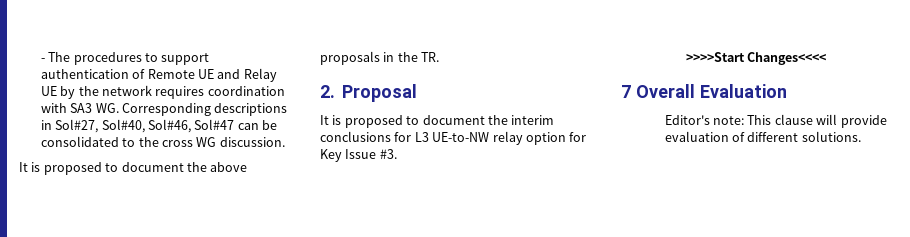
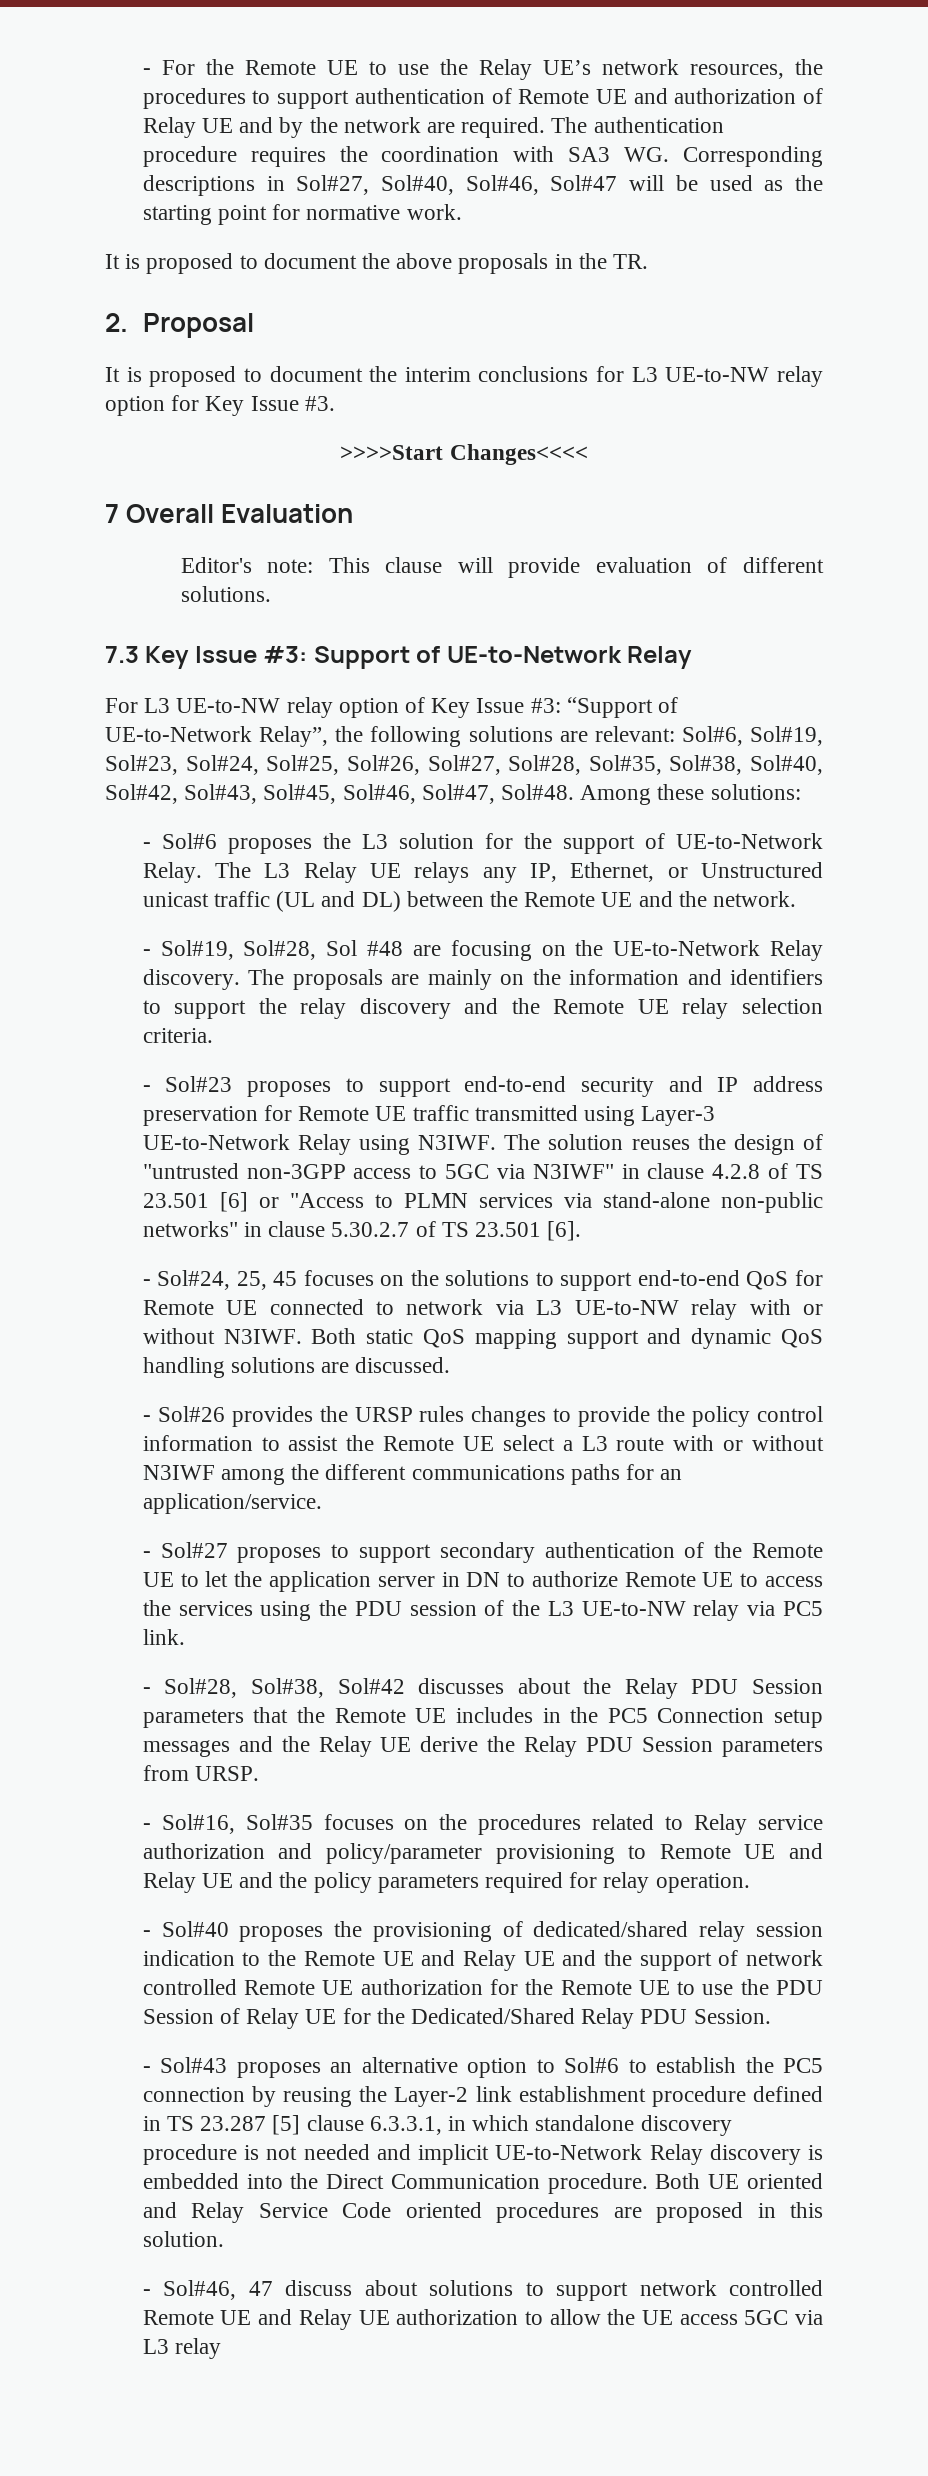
[40,52,71,62] - The -> [142,59,823,80] - For the Remote UE to use the Relay UE’s network resources, the
[243,68,277,82] [40,86,57,96] Relay UE -> [674,88,824,104] [142,117,274,138] authorization of Relay UE and
[155,86,205,99] requires -> [427,117,724,138] [142,146,368,167] are required. The authentication procedure requires the
[237,120,278,130] [40,136,285,147] can be consolidated to the cross WG discussion. -> [629,175,824,191] [142,204,462,225] will be used as the starting point for normative work.
(861, 136) none -> [105,646,693,669] [105,697,679,718] [105,726,823,747] [105,755,823,775] [105,784,801,805] [142,833,823,854] [142,862,823,883] [142,891,797,912] [142,940,823,961] [142,969,823,990] [142,998,823,1019] [142,1028,213,1043] [142,1076,823,1097] [142,1105,716,1126] [142,1134,824,1155] [142,1163,823,1179] [142,1192,823,1213] [142,1221,582,1241] [142,1270,823,1291] [142,1299,823,1320] [142,1328,823,1349] [142,1357,451,1378] [142,1406,823,1427] [142,1435,824,1451] [142,1464,683,1485] [142,1493,322,1514] [142,1542,823,1563] [142,1571,823,1592] [142,1600,823,1621] [142,1629,185,1645] [142,1678,823,1699] [142,1707,823,1728] [142,1736,823,1757] [142,1765,259,1781] [142,1814,823,1835] [142,1843,823,1864] [142,1872,750,1893] [142,1921,823,1942] [142,1950,823,1971] [142,1979,823,1995] [142,2008,771,2029] [142,2057,823,2078] [142,2086,823,2107] [142,2115,732,2136] [142,2144,824,2165] [142,2173,823,2194] [142,2202,823,2223] [142,2231,224,2247] [142,2280,823,2301] [142,2309,824,2330] [142,2338,221,2359] // 7.3 Key Issue #3: Support of UE-to-Network Relay // For L3 UE-to-NW relay option of Key Issue #3: “Support of UE-to-Network Relay”, the following solutions are relevant: Sol#6, Sol#19, Sol#23, Sol#24, Sol#25, Sol#26, Sol#27, Sol#28, Sol#35, Sol#38, Sol#40, Sol#42, Sol#43, Sol#45, Sol#46, Sol#47, Sol#48. Among these solutions: // - Sol#6 proposes the L3 solution for the support of UE-to-Network Relay. The L3 Relay UE relays any IP, Ethernet, or Unstructured unicast traffic (UL and DL) between the Remote UE and the network. // - Sol#19, Sol#28, Sol #48 are focusing on the UE-to-Network Relay discovery. The proposals are mainly on the information and identifiers to support the relay discovery and the Remote UE relay selection criteria. // - Sol#23 proposes to support end-to-end security and IP address preservation for Remote UE traffic transmitted using Layer-3 UE-to-Network Relay using N3IWF. The solution reuses the design of "untrusted non-3GPP access to 5GC via N3IWF" in clause 4.2.8 of TS 23.501 [6] or "Access to PLMN services via stand-alone non-public networks" in clause 5.30.2.7 of TS 23.501 [6]. // - Sol#24, 25, 45 focuses on the solutions to support end-to-end QoS for Remote UE connected to network via L3 UE-to-NW relay with or without N3IWF. Both static QoS mapping support and dynamic QoS handling solutions are discussed. // - Sol#26 provides the URSP rules changes to provide the policy control information to assist the Remote UE select a L3 route with or without N3IWF among the different communications paths for an application/service. // - Sol#27 proposes to support secondary authentication of the Remote UE to let the application server in DN to authorize Remote UE to access the services using the PDU session of the L3 UE-to-NW relay via PC5 link. // - Sol#28, Sol#38, Sol#42 discusses about the Relay PDU Session parameters that the Remote UE includes in the PC5 Connection setup messages and the Relay UE derive the Relay PDU Session parameters from URSP. // - Sol#16, Sol#35 focuses on the procedures related to Relay service authorization and policy/parameter provisioning to Remote UE and Relay UE and the policy parameters required for relay operation. // - Sol#40 proposes the provisioning of dedicated/shared relay session indication to the Remote UE and Relay UE and the support of network controlled Remote UE authorization for the Remote UE to use the PDU Session of Relay UE for the Dedicated/Shared Relay PDU Session. // - Sol#43 proposes an alternative option to Sol#6 to establish the PC5 connection by reusing the Layer-2 link establishment procedure defined in TS 23.287 [5] clause 6.3.3.1, in which standalone discovery procedure is not needed and implicit UE-to-Network Relay discovery is embedded into the Direct Communication procedure. Both UE oriented and Relay Service Code oriented procedures are proposed in this solution. // - Sol#46, 47 discuss about solutions to support network controlled Remote UE and Relay UE authorization to allow the UE access 5GC via L3 relay

